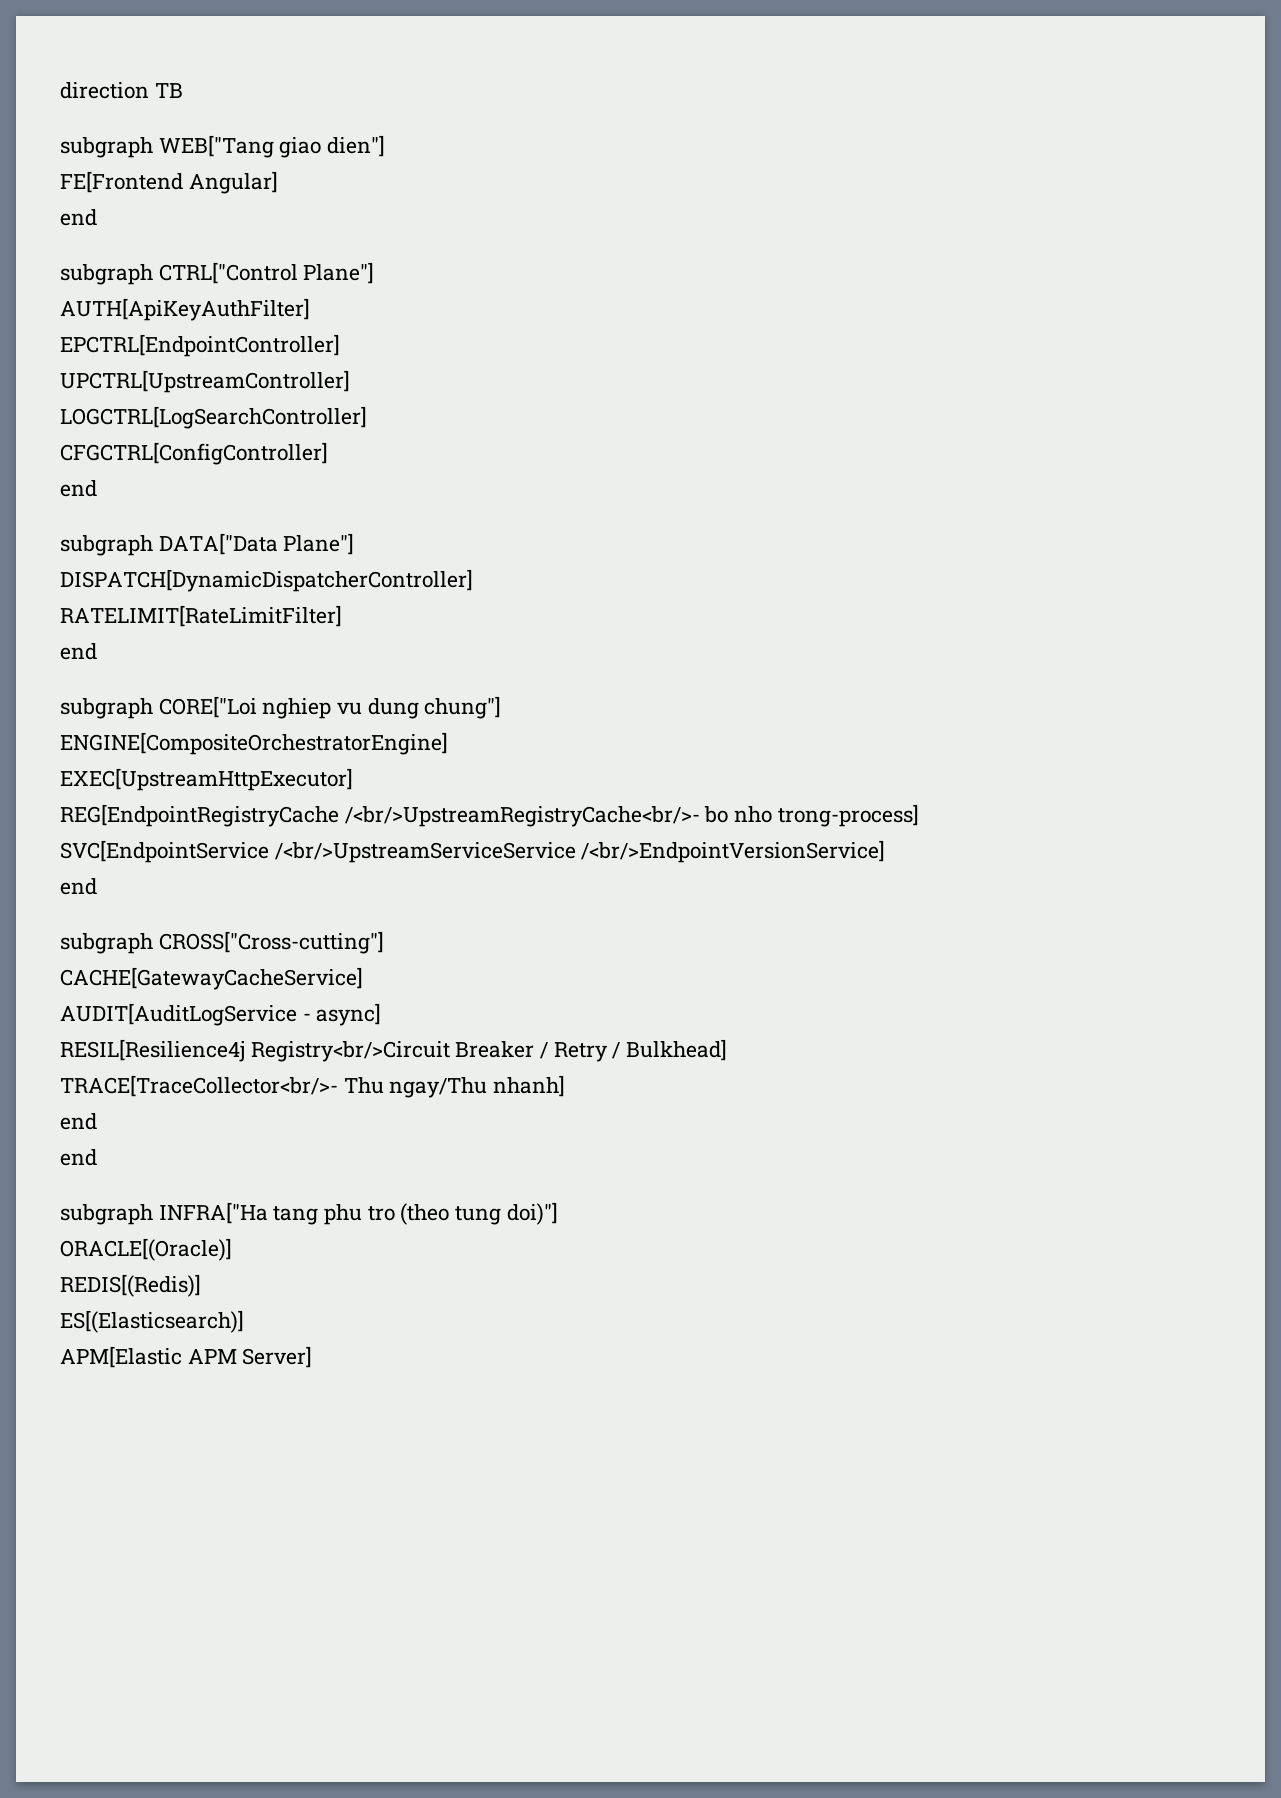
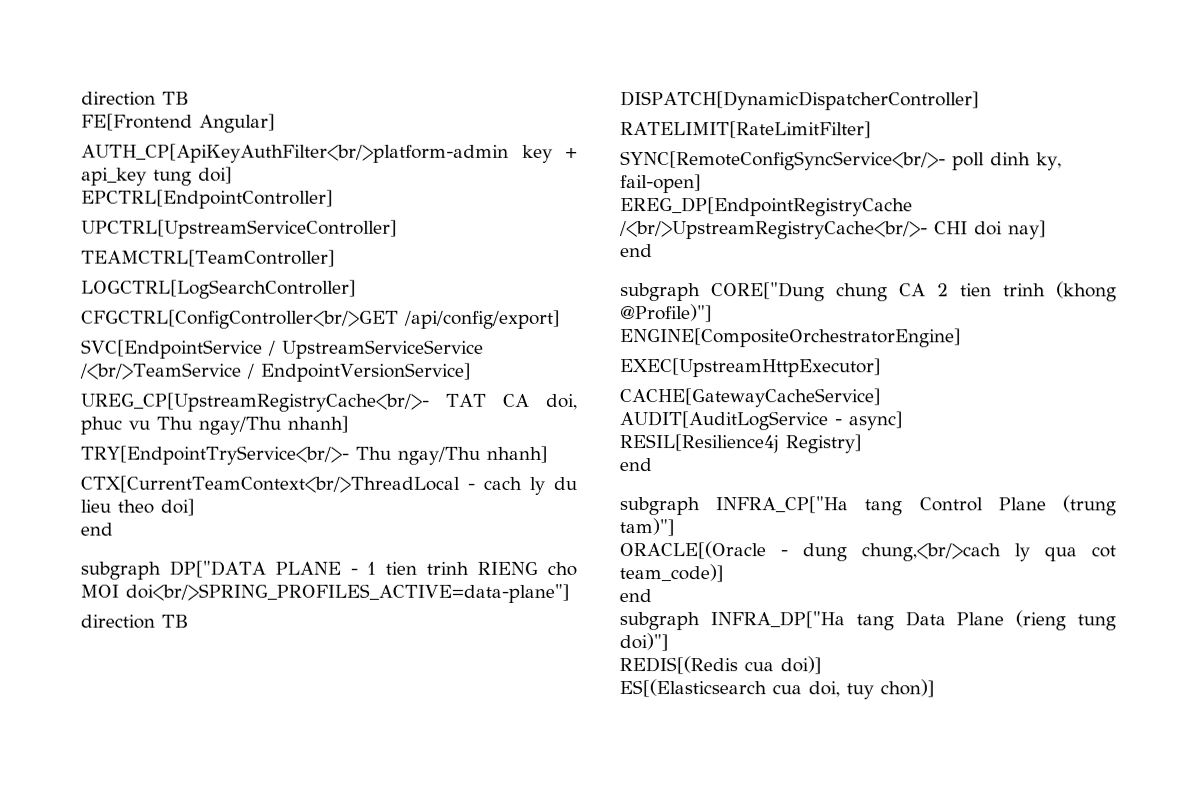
[60,82,183,99] [60,135,386,158] [60,171,278,194] [60,209,97,226] [60,262,375,285] [60,298,310,321] direction TB // subgraph WEB["Tang giao dien"] // FE[Frontend Angular] // end // subgraph CTRL["Control Plane"] // AUTH[ApiKeyAuthFilter] -> [81,91,190,106] [81,113,276,133] [81,143,578,163] [81,166,233,186] direction TB // FE[Frontend Angular] // AUTH_CP[ApiKeyAuthFilter<br/>platform-admin key + api_key tung doi]
[60,370,350,393] UPCTRL[UpstreamController] -> [81,219,398,239] [81,249,336,267] UPCTRL[UpstreamServiceController] // TEAMCTRL[TeamController]
[60,442,328,465] [60,480,97,497] [60,533,355,556] [60,569,473,592] [60,605,342,627] [60,643,97,660] [60,696,502,719] [60,732,448,755] [60,768,353,791] [60,804,919,827] [60,840,886,863] [60,878,97,895] [60,931,384,954] CFGCTRL[ConfigController] // end // subgraph DATA["Data Plane"] // DISPATCH[DynamicDispatcherController] // RATELIMIT[RateLimitFilter] // end // subgraph CORE["Loi nghiep vu dung chung"] // ENGINE[CompositeOrchestratorEngine] // EXEC[UpstreamHttpExecutor] // REG[EndpointRegistryCache /<br/>UpstreamRegistryCache<br/>- bo nho trong-process] // SVC[EndpointService /<br/>UpstreamServiceService /<br/>EndpointVersionService] // end // subgraph CROSS["Cross-cutting"] -> [81,309,561,329] [81,339,484,359] [80,362,472,382] [80,392,577,412] [80,415,349,435] [80,445,548,465] [80,475,577,495] [80,498,195,516] [80,522,113,536] [80,560,577,580] [80,583,570,603] [80,614,189,629] [620,91,980,111] [620,121,872,139] [620,151,1062,171] [620,174,702,194] [620,197,913,217] [619,220,1047,240] [620,244,653,258] [620,281,1117,302] [620,304,713,323] [620,328,962,348] [620,358,882,378] CFGCTRL[ConfigController<br/>GET /api/config/export] // SVC[EndpointService / UpstreamServiceService /<br/>TeamService / EndpointVersionService] // UREG_CP[UpstreamRegistryCache<br/>- TAT CA doi, phuc vu Thu ngay/Thu nhanh] // TRY[EndpointTryService<br/>- Thu ngay/Thu nhanh] // CTX[CurrentTeamContext<br/>ThreadLocal - cach ly du lieu theo doi] // end // subgraph DP["DATA PLANE - 1 tien trinh RIENG cho MOI doi<br/>SPRING_PROFILES_ACTIVE=data-plane"] // direction TB // DISPATCH[DynamicDispatcherController] // RATELIMIT[RateLimitFilter] // SYNC[RemoteConfigSyncService<br/>- poll dinh ky, fail-open] // EREG_DP[EndpointRegistryCache /<br/>UpstreamRegistryCache<br/>- CHI doi nay] // end // subgraph CORE["Dung chung CA 2 tien trinh (khong @Profile)"] // ENGINE[CompositeOrchestratorEngine] // EXEC[UpstreamHttpExecutor]
[250,1039,728,1062] [60,1075,566,1098] [60,1113,97,1130] [60,1149,97,1166] [60,1202,558,1225] [60,1238,232,1261] [60,1274,201,1297] [60,1310,244,1333] [60,1346,313,1368] Registry<br/>Circuit Breaker / Retry / Bulkhead] // TRACE[TraceCollector<br/>- Thu ngay/Thu nhanh] // end // end // subgraph INFRA["Ha tang phu tro (theo tung doi)"] // ORACLE[(Oracle)] // REDIS[(Redis)] // ES[(Elasticsearch)] // APM[Elastic APM Server] -> [785,434,862,454] [619,458,652,472] [619,495,1116,516] [619,518,675,537] [619,541,1116,562] [619,564,724,583] [619,589,652,603] [619,610,1116,631] [619,633,669,652] [619,656,822,675] [619,679,935,700] Registry] // end // subgraph INFRA_CP["Ha tang Control Plane (trung tam)"] // ORACLE[(Oracle - dung chung,<br/>cach ly qua cot team_code)] // end // subgraph INFRA_DP["Ha tang Data Plane (rieng tung doi)"] // REDIS[(Redis cua doi)] // ES[(Elasticsearch cua doi, tuy chon)]

